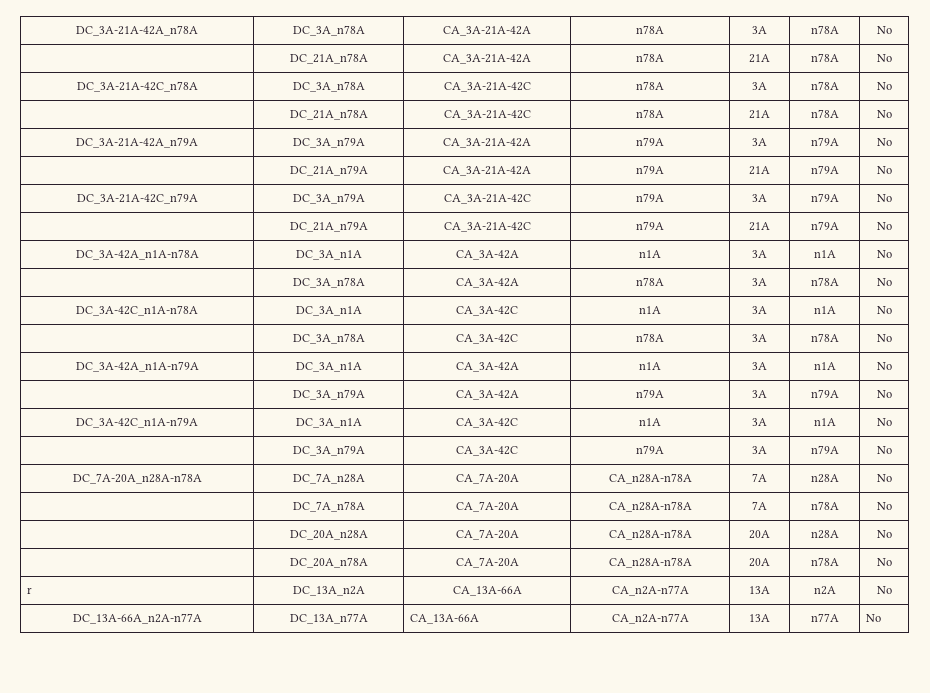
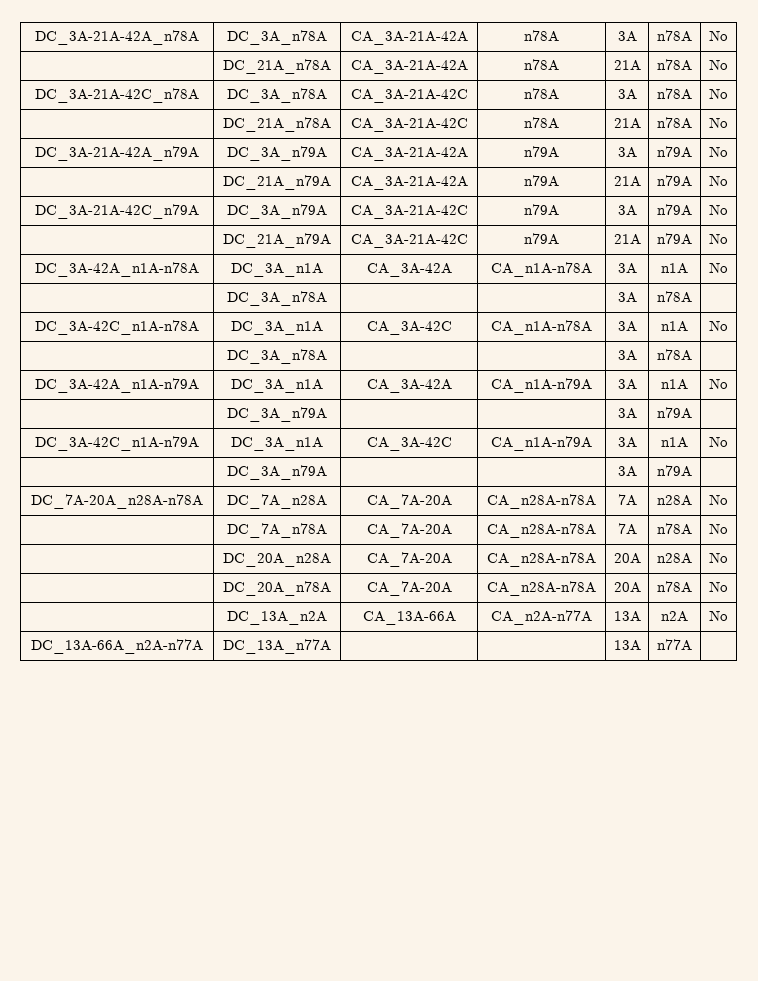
[639,250,661,258] [752,250,767,258] [813,250,836,258] [876,250,892,258] [292,277,365,288] [455,278,519,288] [636,277,664,286] [752,278,767,286] [810,277,839,286] [876,278,892,286] n1A | 3A | n1A | No // | DC_3A_n78A | CA_3A-42A | n78A | 3A | n78A | No -> [491,262,592,277] [617,263,637,274] [661,263,688,274] [709,262,728,273] [227,291,327,306] [617,292,637,303] [657,291,692,303] CA_n1A-n78A | 3A | n1A | No // | DC_3A_n78A | | | 3A | n78A |
[639,306,661,314] [752,306,767,314] [813,306,836,314] [876,306,892,314] [292,333,365,344] [456,334,518,344] [636,333,664,342] [752,334,767,342] [810,333,839,342] [876,334,892,342] n1A | 3A | n1A | No // | DC_3A_n78A | CA_3A-42C | n78A | 3A | n78A | No -> [491,320,592,335] [617,321,637,332] [661,321,688,332] [709,320,728,331] [227,349,327,364] [617,350,637,361] [657,349,692,361] CA_n1A-n78A | 3A | n1A | No // | DC_3A_n78A | | | 3A | n78A |
[639,362,661,370] [752,362,767,370] [813,362,836,370] [876,362,892,370] [292,389,365,400] [455,390,519,400] [636,389,664,398] [752,390,767,398] [810,389,839,398] [876,390,892,398] n1A | 3A | n1A | No // | DC_3A_n79A | CA_3A-42A | n79A | 3A | n79A | No -> [491,378,592,393] [617,379,637,390] [661,379,688,390] [709,378,728,389] [227,407,327,422] [617,408,637,419] [657,407,692,419] CA_n1A-n79A | 3A | n1A | No // | DC_3A_n79A | | | 3A | n79A |
[639,418,661,426] [752,418,767,426] [813,418,836,426] [876,418,892,426] [292,445,365,456] [456,446,518,456] [636,445,664,454] [752,446,767,454] [810,445,839,454] [876,446,892,454] n1A | 3A | n1A | No // | DC_3A_n79A | CA_3A-42C | n79A | 3A | n79A | No -> [491,436,592,451] [617,437,637,448] [661,437,688,448] [709,436,728,447] [227,465,327,480] [617,466,637,477] [657,465,692,477] CA_n1A-n79A | 3A | n1A | No // | DC_3A_n79A | | | 3A | n79A |
[27,587,33,594] r -> (728, 586) none
[410,614,480,624] [611,613,689,624] CA_13A-66A | CA_n2A-n77A -> (331, 646) |
[866,614,882,622] No -> (692, 645) none

